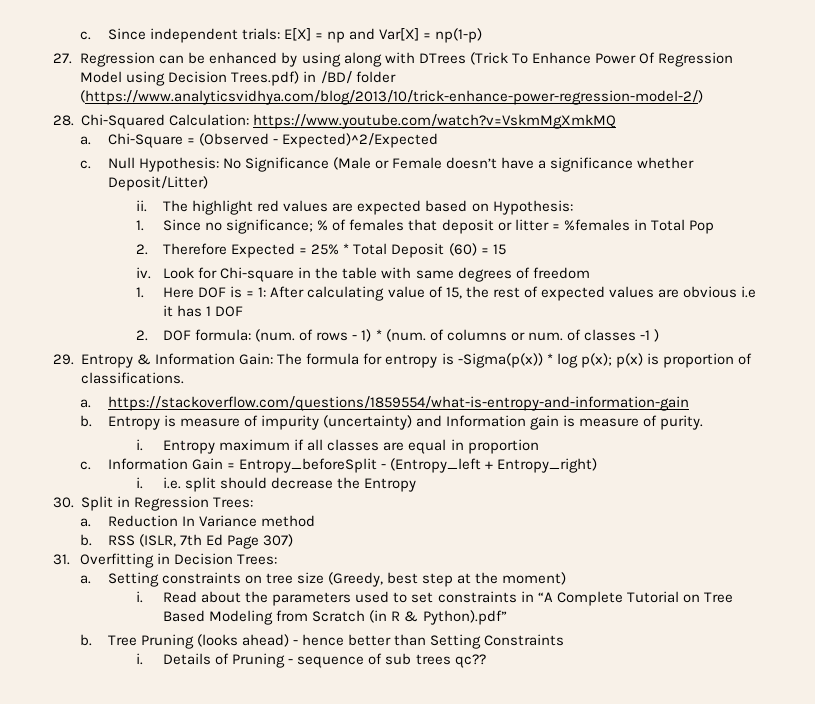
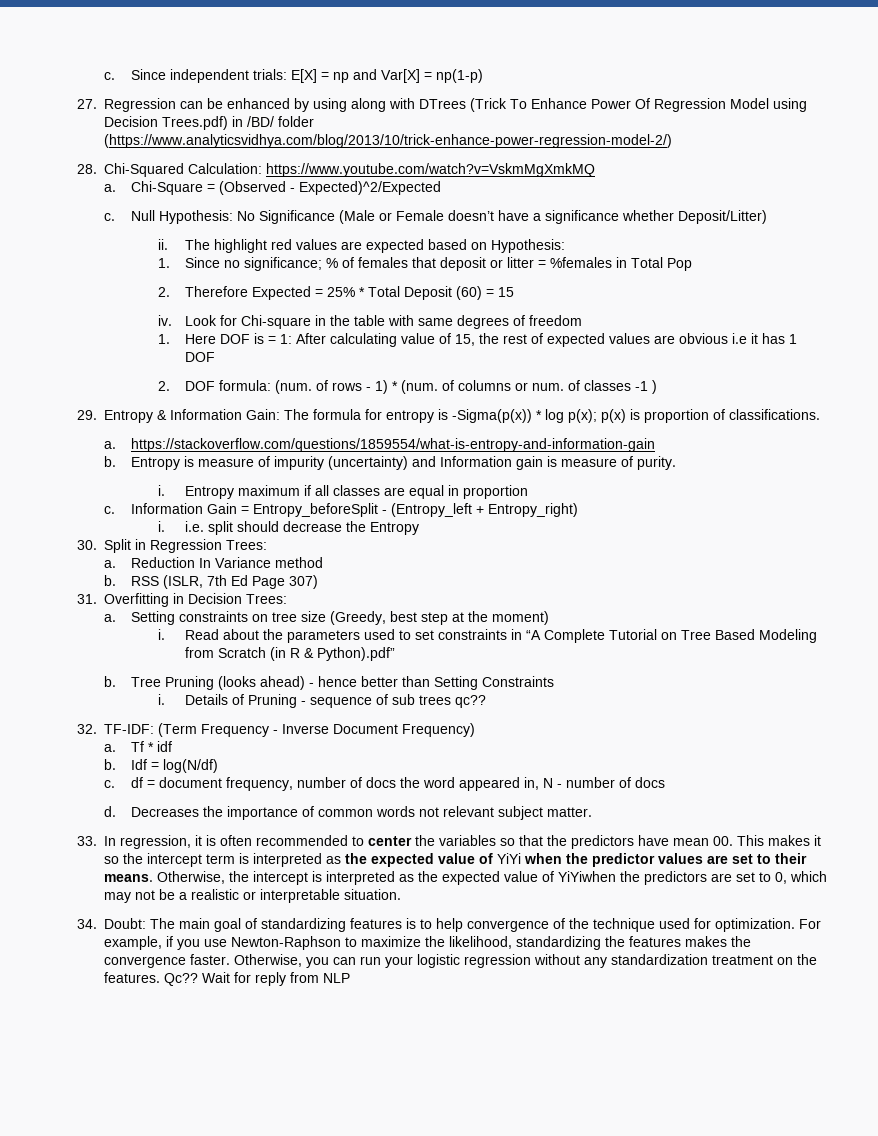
(486, 661) none -> [77,723,476,737] [104,741,173,752] [104,759,219,773] [104,777,666,791] [104,806,593,820] [77,835,822,849] [104,853,808,867] [104,871,828,885] [104,889,402,903] [77,918,822,932] [104,936,752,950] [104,954,818,968] [104,972,351,986] // 32. TF-IDF: (Term Frequency - Inverse Document Frequency) // a. Tf * idf // b. Idf = log(N/df) // c. df = document frequency, number of docs the word appeared in, N - number of docs // d. Decreases the importance of common words not relevant subject matter. // 33. In regression, it is often recommended to center the variables so that the predictors have mean 00. This makes it so the intercept term is interpreted as the expected value of YiYi when the predictor values are set to their means. Otherwise, the intercept is interpreted as the expected value of YiYiwhen the predictors are set to 0, which may not be a realistic or interpretable situation. // 34. Doubt: The main goal of standardizing features is to help convergence of the technique used for optimization. For example, if you use Newton-Raphson to maximize the likelihood, standardizing the features makes the convergence faster. Otherwise, you can run your logistic regression without any standardization treatment on the features. Qc?? Wait for reply from NLP

